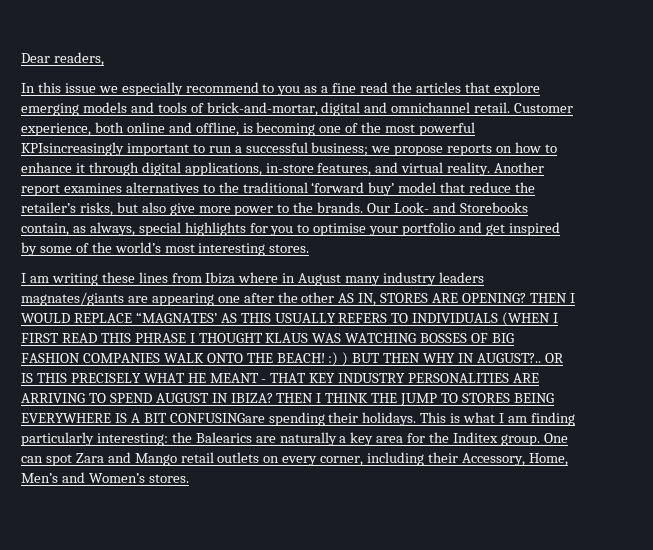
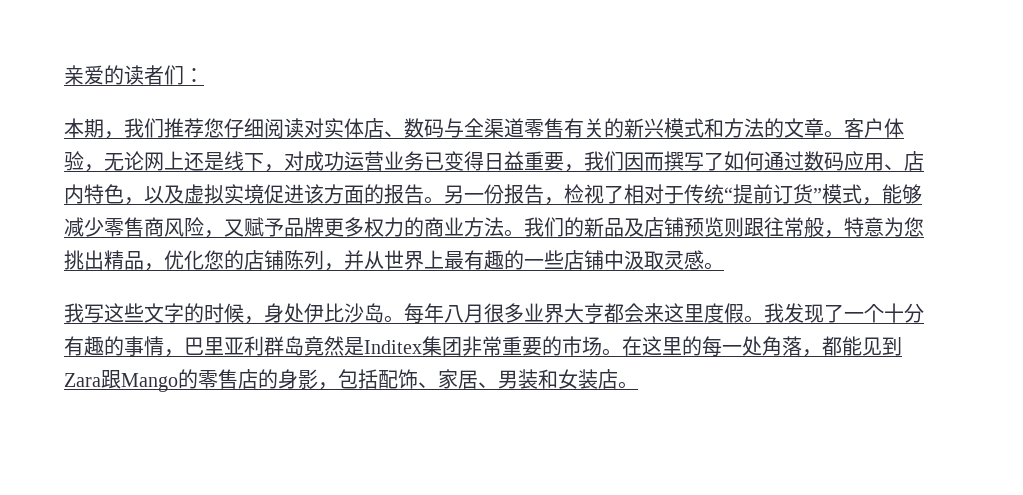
[21,52,104,66] [21,82,540,96] [21,102,574,116] [21,122,476,136] [21,142,557,156] [21,162,545,176] [21,182,536,196] [21,202,528,216] [21,222,560,236] [21,242,310,256] [21,272,484,286] [21,292,575,306] [21,312,559,326] [21,333,515,343] [21,352,564,366] [21,373,540,383] [21,393,554,406] [21,412,575,426] [21,432,568,446] [21,452,568,466] [21,472,189,483] Dear readers, // In this issue we especially recommend to you as a fine read the articles that explore emerging models and tools of brick-and-mortar, digital and omnichannel retail. Customer experience, both online and offline, is becoming one of the most powerful KPIsincreasingly important to run a successful business; we propose reports on how to enhance it through digital applications, in-store features, and virtual reality. Another report examines alternatives to the traditional ‘forward buy’ model that reduce the retailer’s risks, but also give more power to the brands. Our Look- and Storebooks contain, as always, special highlights for you to optimise your portfolio and get inspired by some of the world’s most interesting stores. // I am writing these lines from Ibiza where in August many industry leaders magnates/giants are appearing one after the other AS IN, STORES ARE OPENING? THEN I WOULD REPLACE “MAGNATES’ AS THIS USUALLY REFERS TO INDIVIDUALS (WHEN I FIRST READ THIS PHRASE I THOUGHT KLAUS WAS WATCHING BOSSES OF BIG FASHION COMPANIES WALK ONTO THE BEACH! :) ) BUT THEN WHY IN AUGUST?.. OR IS THIS PRECISELY WHAT HE MEANT - THAT KEY INDUSTRY PERSONALITIES ARE ARRIVING TO SPEND AUGUST IN IBIZA? THEN I THINK THE JUMP TO STORES BEING EVERYWHERE IS A BIT CONFUSINGare spending their holidays. This is what I am finding particularly interesting: the Balearics are naturally a key area for the Inditex group. One can spot Zara and Mango retail outlets on every corner, including their Accessory, Home, Men’s and Women’s stores. -> [64,65,204,85] [64,118,904,139] [64,151,924,172] [64,184,922,205] [64,217,924,238] [64,250,724,271] [64,303,924,324] [64,336,902,357] [64,369,638,392] 亲爱的读者们： // 本期，我们推荐您仔细阅读对实体店、数码与全渠道零售有关的新兴模式和方法的文章。客户体验，无论网上还是线下，对成功运营业务已变得日益重要，我们因而撰写了如何通过数码应用、店内特色，以及虚拟实境促进该方面的报告。另一份报告，检视了相对于传统“提前订货”模式，能够减少零售商风险，又赋予品牌更多权力的商业方法。我们的新品及店铺预览则跟往常般，特意为您挑出精品，优化您的店铺陈列，并从世界上最有趣的一些店铺中汲取灵感。 // 我写这些文字的时候，身处伊比沙岛。每年八月很多业界大亨都会来这里度假。我发现了一个十分有趣的事情，巴里亚利群岛竟然是Inditex集团非常重要的市场。在这里的每一处角落，都能见到Zara跟Mango的零售店的身影，包括配饰、家居、男装和女装店。

